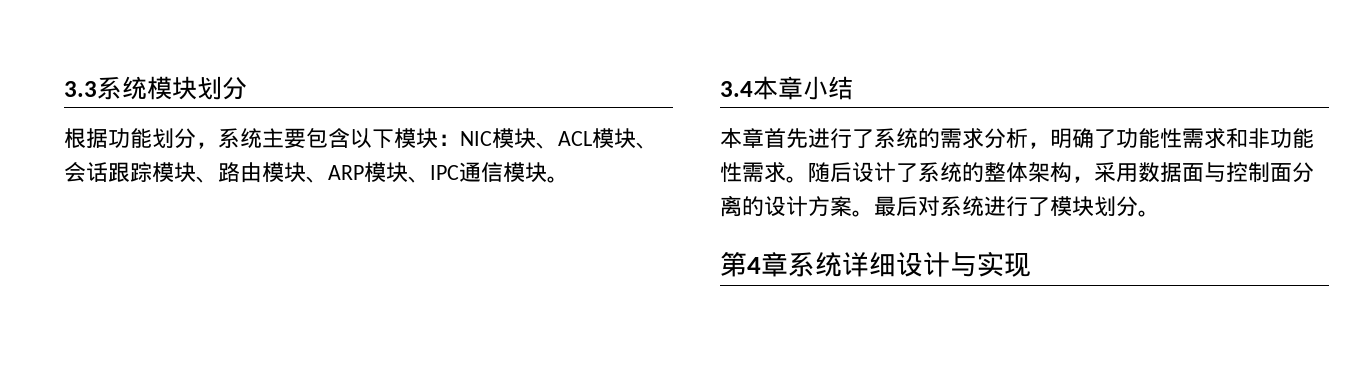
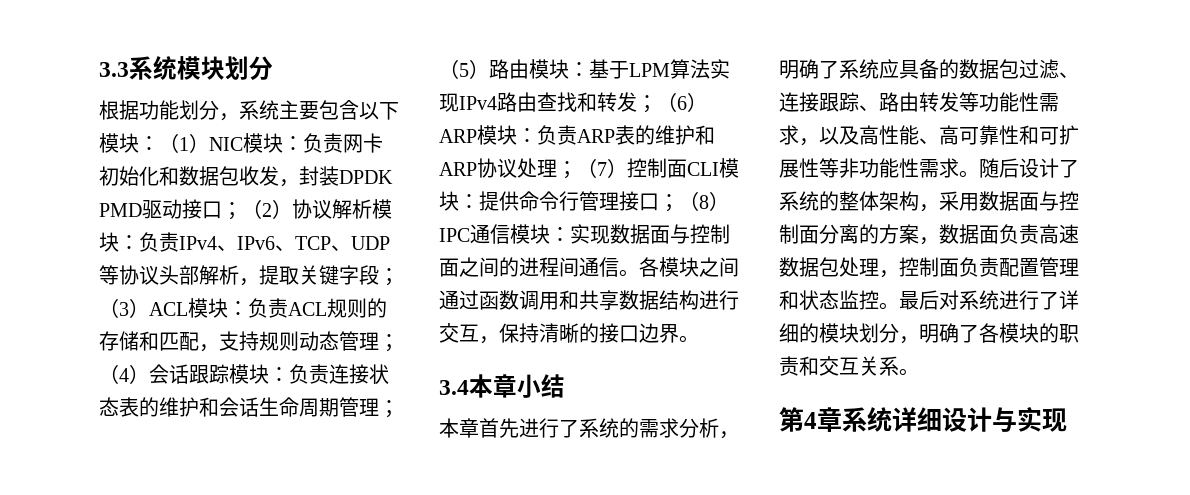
[460,128,658,149] [64,162,547,183] NIC模块、ACL模块、会话跟踪模块、路由模块、ARP模块、IPC通信模块 -> [159,133,383,153] [99,166,393,187] [99,199,392,220] [99,232,390,252] [99,265,399,286] [99,298,387,318] [99,331,399,352] [99,364,389,384] [99,397,399,418] [439,59,730,79] [439,92,707,113] [439,125,715,145] [439,158,739,179] [439,191,729,212] [439,224,730,244] [439,257,739,277] [439,290,739,311] [439,323,679,344] （1）NIC模块：负责网卡初始化和数据包收发，封装DPDK PMD驱动接口；（2）协议解析模块：负责IPv4、IPv6、TCP、UDP等协议头部解析，提取关键字段；（3）ACL模块：负责ACL规则的存储和匹配，支持规则动态管理；（4）会话跟踪模块：负责连接状态表的维护和会话生命周期管理；（5）路由模块：基于LPM算法实现IPv4路由查找和转发；（6）ARP模块：负责ARP表的维护和ARP协议处理；（7）控制面CLI模块：提供命令行管理接口；（8）IPC通信模块：实现数据面与控制面之间的进程间通信。各模块之间通过函数调用和共享数据结构进行交互，保持清晰的接口边界
[1116,128,1248,149] 功能性需求和 -> [839,59,1079,79] [779,92,1059,112] [779,125,1079,146] [779,158,839,178] 系统应具备的数据包过滤、连接跟踪、路由转发等功能性需求，以及高性能、高可靠性和可扩展性等
[764,196,852,217] 设计方案 -> [879,224,1079,245] [779,257,1079,278] [779,290,879,310] 方案，数据面负责高速数据包处理，控制面负责配置管理和状态监控
[1050,196,1138,216] 模块划分 -> [1059,290,1079,310] [779,323,1079,344] [779,356,899,376] 详细的模块划分，明确了各模块的职责和交互关系

